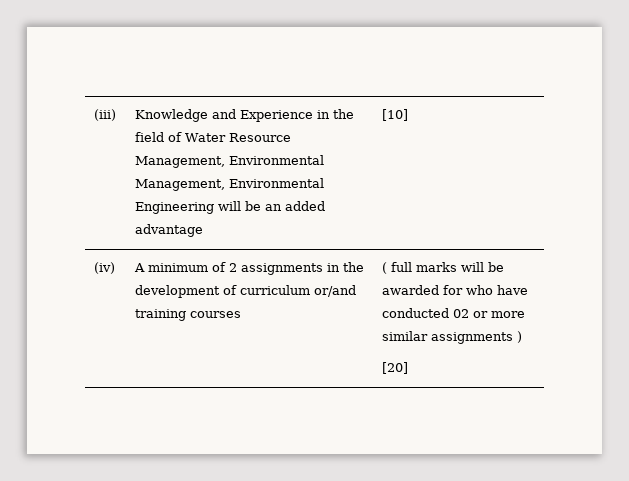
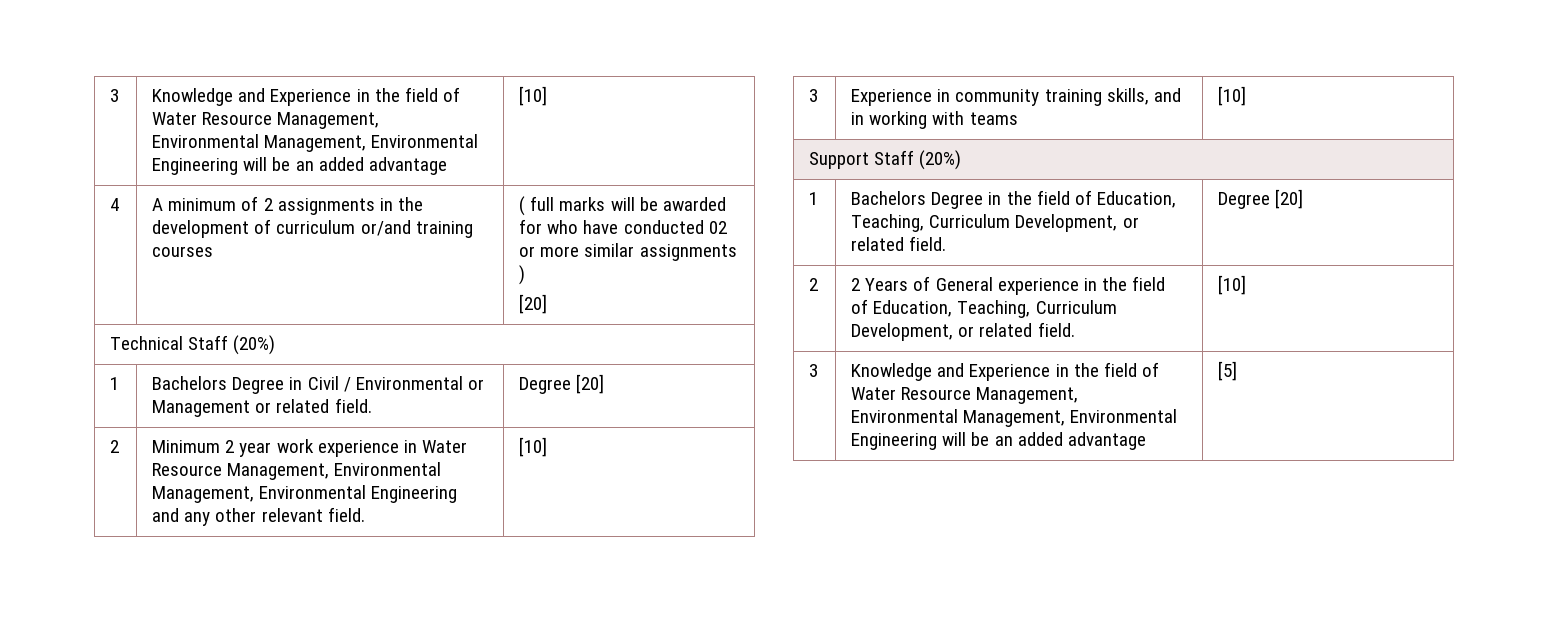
[94,109,117,121] (iii) -> [110,89,120,102] 3
[94,262,116,274] (iv) -> [110,198,120,211] 4
(409, 368) none -> [110,335,276,355] [110,377,120,390] [152,376,484,394] [152,398,372,417] [519,374,605,394] [110,440,120,453] [152,439,467,457] [152,462,442,480] [152,485,458,503] [152,507,365,526] [519,437,548,457] [809,89,819,102] [851,88,1181,106] [851,111,1018,129] [1218,86,1247,106] [809,150,962,170] [809,192,819,205] [851,190,1176,209] [851,214,1139,232] [851,236,947,251] [1218,189,1304,209] [809,278,819,291] [851,276,1166,295] [851,299,1117,318] [851,322,1075,341] [1218,275,1247,295] [809,364,819,377] [851,362,1159,381] [851,387,1079,404] [851,409,1178,427] [851,432,1146,450] [1218,361,1238,381] // Technical Staff (20%) // 1 | Bachelors Degree in Civil / Environmental or Management or related field. | Degree [20] // 2 | Minimum 2 year work experience in Water Resource Management, Environmental Management, Environmental Engineering and any other relevant field. | [10] // 3 | Experience in community training skills, and in working with teams | [10] // Support Staff (20%) // 1 | Bachelors Degree in the field of Education, Teaching, Curriculum Development, or related field. | Degree [20] // 2 | 2 Years of General experience in the field of Education, Teaching, Curriculum Development, or related field. | [10] // 3 | Knowledge and Experience in the field of Water Resource Management, Environmental Management, Environmental Engineering will be an added advantage | [5]

